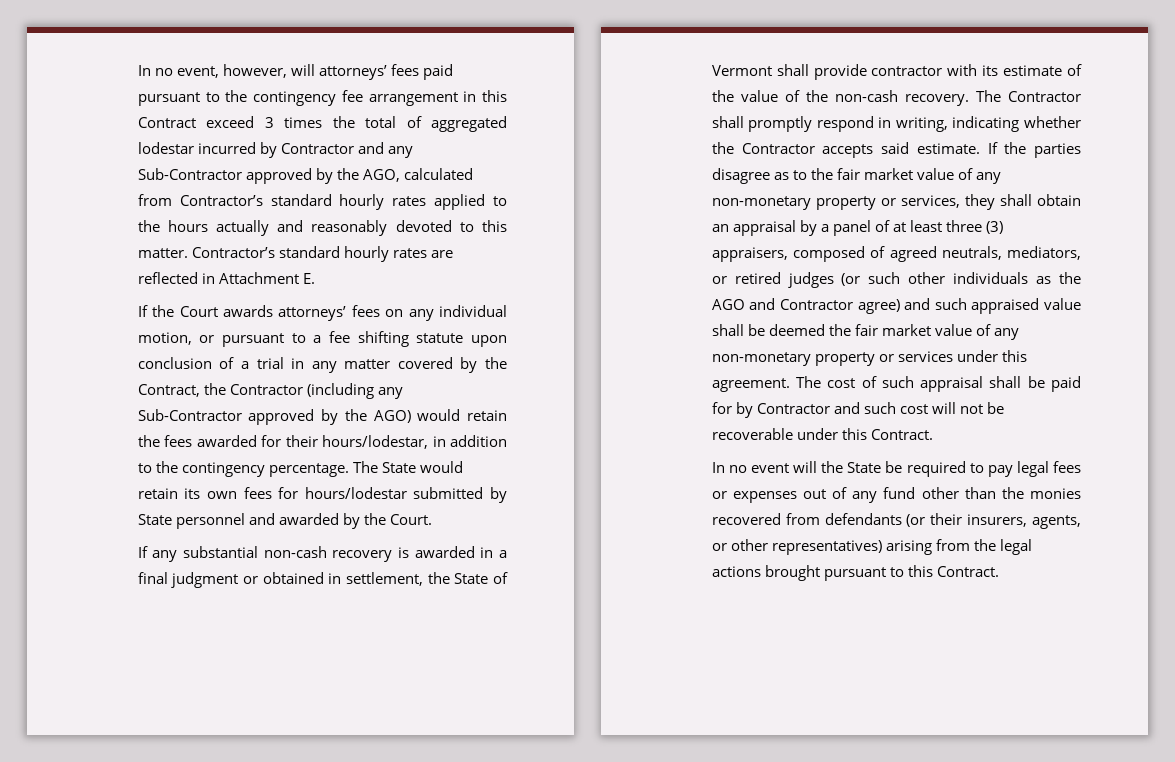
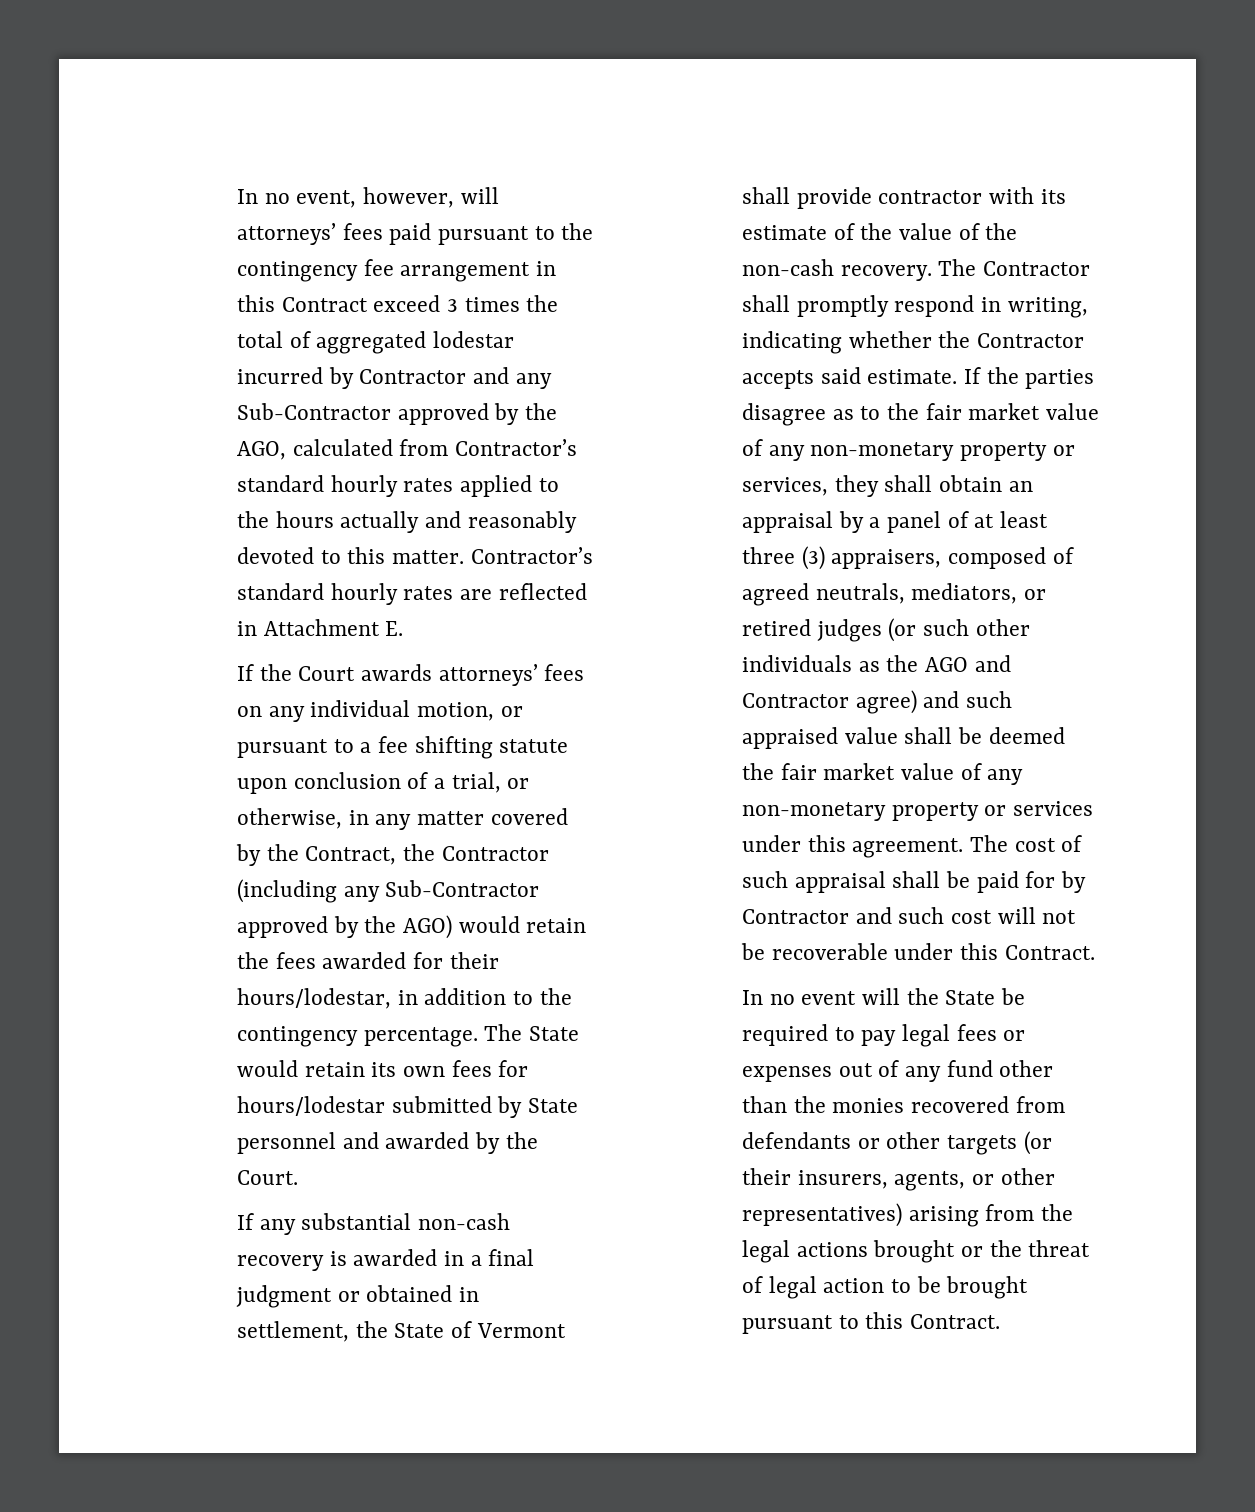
[256,357,284,369] trial -> [451,772,530,793] [237,808,343,829] trial, or otherwise,
(902, 519) none -> [857,1132,1017,1155] or other targets
(820, 573) none -> [960,1240,1091,1257] [742,1276,1029,1299] or the threat of legal action to be brought

